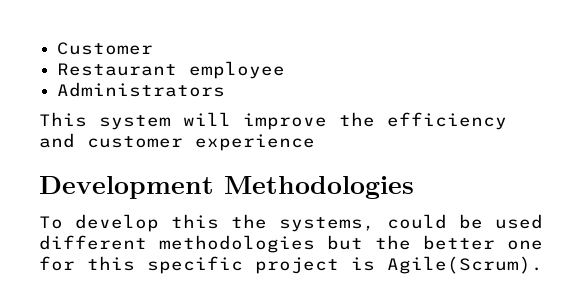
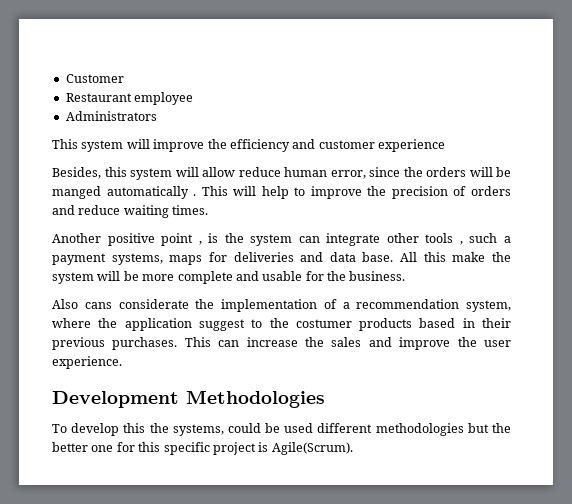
(315, 142) none -> [52,167,511,180] [52,186,511,199] [52,205,209,218] [52,233,512,246] [52,252,511,265] [52,271,406,284] [52,299,511,312] [52,318,512,331] [52,337,511,350] [52,356,122,369] // Besides, this system will allow reduce human error, since the orders will be manged automatically . This will help to improve the precision of orders and reduce waiting times. // Another positive point , is the system can integrate other tools , such a payment systems, maps for deliveries and data base. All this make the system will be more complete and usable for the business. // Also cans considerate the implementation of a recommendation system, where the application suggest to the costumer products based in their previous purchases. This can increase the sales and improve the user experience.

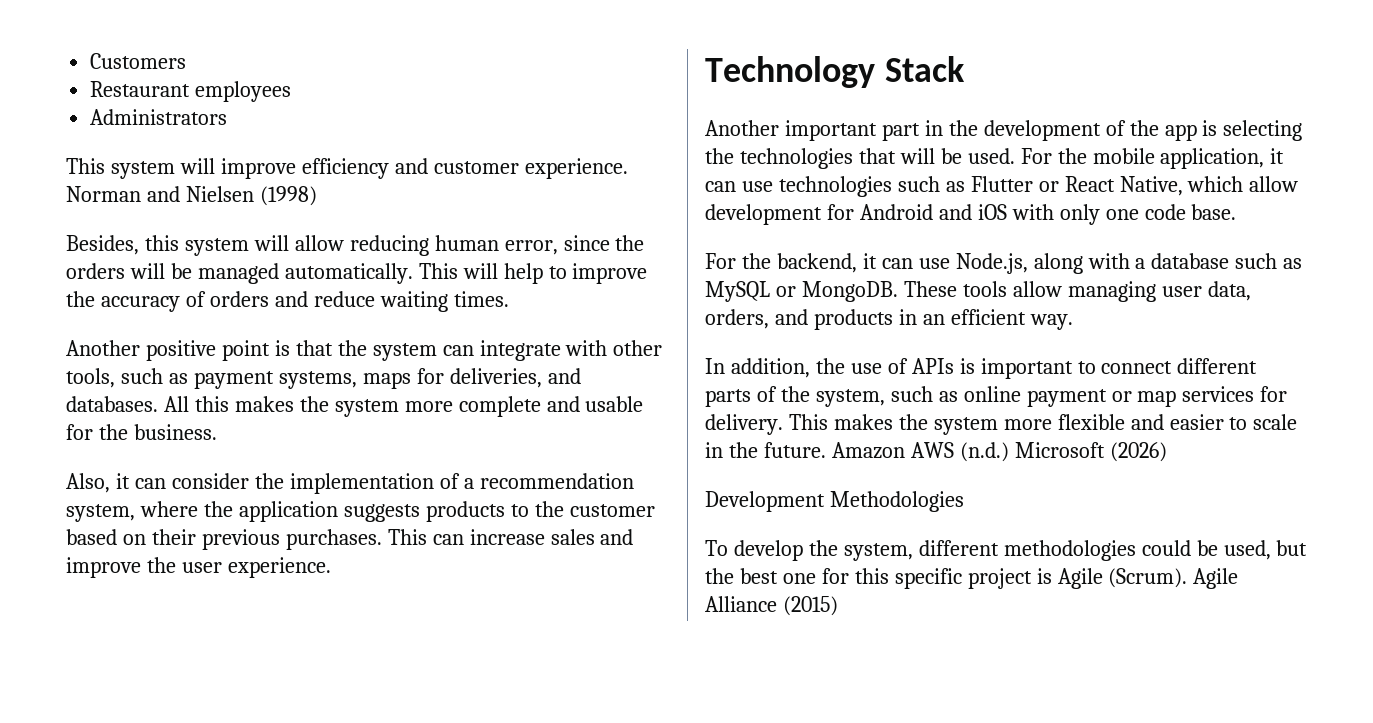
[65,74,124,83] Customer -> [90,53,187,69] Customers
[134,92,194,105] employee -> [195,81,292,102] employees
[207,139,227,149] the -> (296, 168) none
[378,139,445,152] experience -> [524,158,628,179] [66,186,317,206] experience. Norman and Nielsen (1998)
[238,167,281,177] reduce -> [349,235,429,256] reducing
[52,186,197,199] manged automatically . -> [197,263,413,284] managed automatically.
[391,186,448,199] precision -> [100,296,180,312] accuracy
[198,233,219,245] , is -> [274,340,333,356] is that
[386,233,512,245] [52,252,394,265] other tools , such a payment systems, maps for deliveries and data base. -> [565,340,663,356] [66,368,581,389] [66,396,158,412] with other tools, such as payment systems, maps for deliveries, and databases.
[452,252,511,262] [52,271,139,284] make the system will be -> [234,396,399,417] makes the system
[52,299,189,309] Also cans considerate -> [66,473,249,493] Also, it can consider
[198,318,475,331] suggest to the costumer products based in -> [343,501,655,522] [66,529,146,545] suggests products to the customer based on
[305,337,324,347] the -> (545, 537) none
[52,390,325,408] [52,423,464,436] Development Methodologies // To develop this the systems, could be used different methodologies -> [705,56,965,88] [705,120,1303,141] [705,148,1285,169] [705,176,1299,197] [705,204,1237,225] [705,253,1303,274] [705,281,1251,302] [705,309,1073,330] [705,358,1258,379] [705,386,1288,407] [705,414,1298,435] [705,442,1167,462] [705,491,964,512] [705,540,1271,561] Technology Stack // Another important part in the development of the app is selecting the technologies that will be used. For the mobile application, it can use technologies such as Flutter or React Native, which allow development for Android and iOS with only one code base. // For the backend, it can use Node.js, along with a database such as MySQL or MongoDB. These tools allow managing user data, orders, and products in an efficient way. // In addition, the use of APIs is important to connect different parts of the system, such as online payment or map services for delivery. This makes the system more flexible and easier to scale in the future. Amazon AWS (n.d.) Microsoft (2026) // Development Methodologies // To develop the system, different methodologies could be used,
[52,442,88,452] better -> [739,568,778,584] best
[271,442,353,455] Agile(Scrum). -> [1057,568,1239,589] [705,596,838,616] Agile (Scrum). Agile Alliance (2015)

